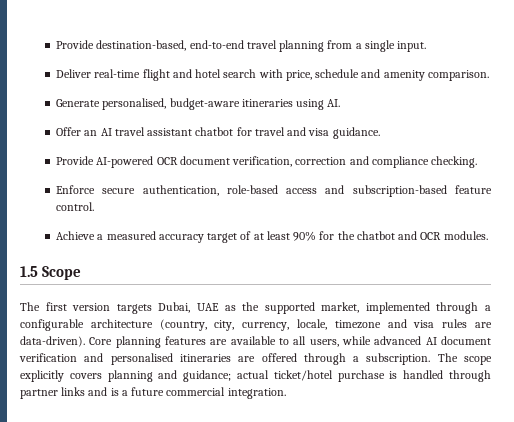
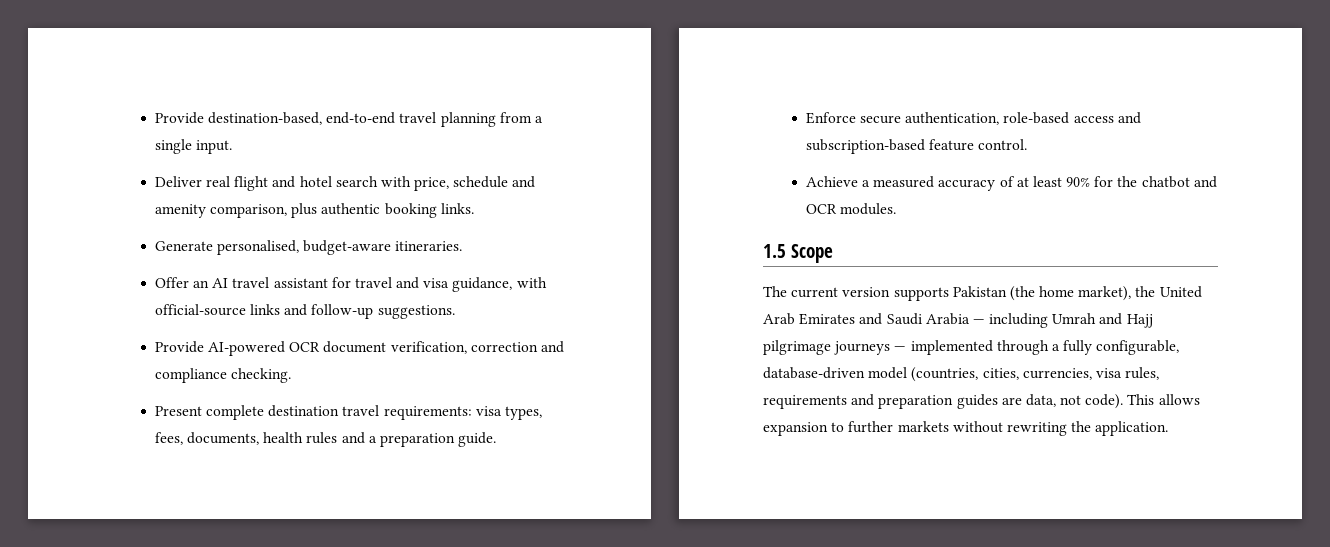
[94,69,141,78] real-time -> [205,176,230,187] real
[427,70,489,81] comparison. -> [209,203,474,218] comparison, plus authentic booking links.
[241,99,341,110] itineraries using AI. -> [395,241,463,251] itineraries.
[195,127,234,136] chatbot -> (328, 283) none
[332,127,380,139] guidance. -> [452,277,547,292] [154,304,455,319] guidance, with official-source links and follow-up suggestions.
(478, 162) none -> [154,405,542,420] [154,432,497,447] // Present complete destination travel requirements: visa types, fees, documents, health rules and a preparation guide.
[207,233,238,243] target -> (996, 185) none
[45,302,491,314] [20,319,493,331] [20,336,491,348] [19,353,493,365] [20,370,492,382] [20,387,286,399] first version targets Dubai, UAE as the supported market, implemented through a configurable architecture (country, city, currency, locale, timezone and visa rules are data-driven). Core planning features are available to all users, while advanced AI document verification and personalised itineraries are offered through a subscription. The scope explicitly covers planning and guidance; actual ticket/hotel purchase is handled through partner links and is a future commercial integration. -> [791,286,1202,301] [763,313,1153,328] [763,340,1180,355] [763,367,1160,382] [763,394,1200,409] [763,421,1169,436] current version supports Pakistan (the home market), the United Arab Emirates and Saudi Arabia — including Umrah and Hajj pilgrimage journeys — implemented through a fully configurable, database-driven model (countries, cities, currencies, visa rules, requirements and preparation guides are data, not code). This allows expansion to further markets without rewriting the application.

